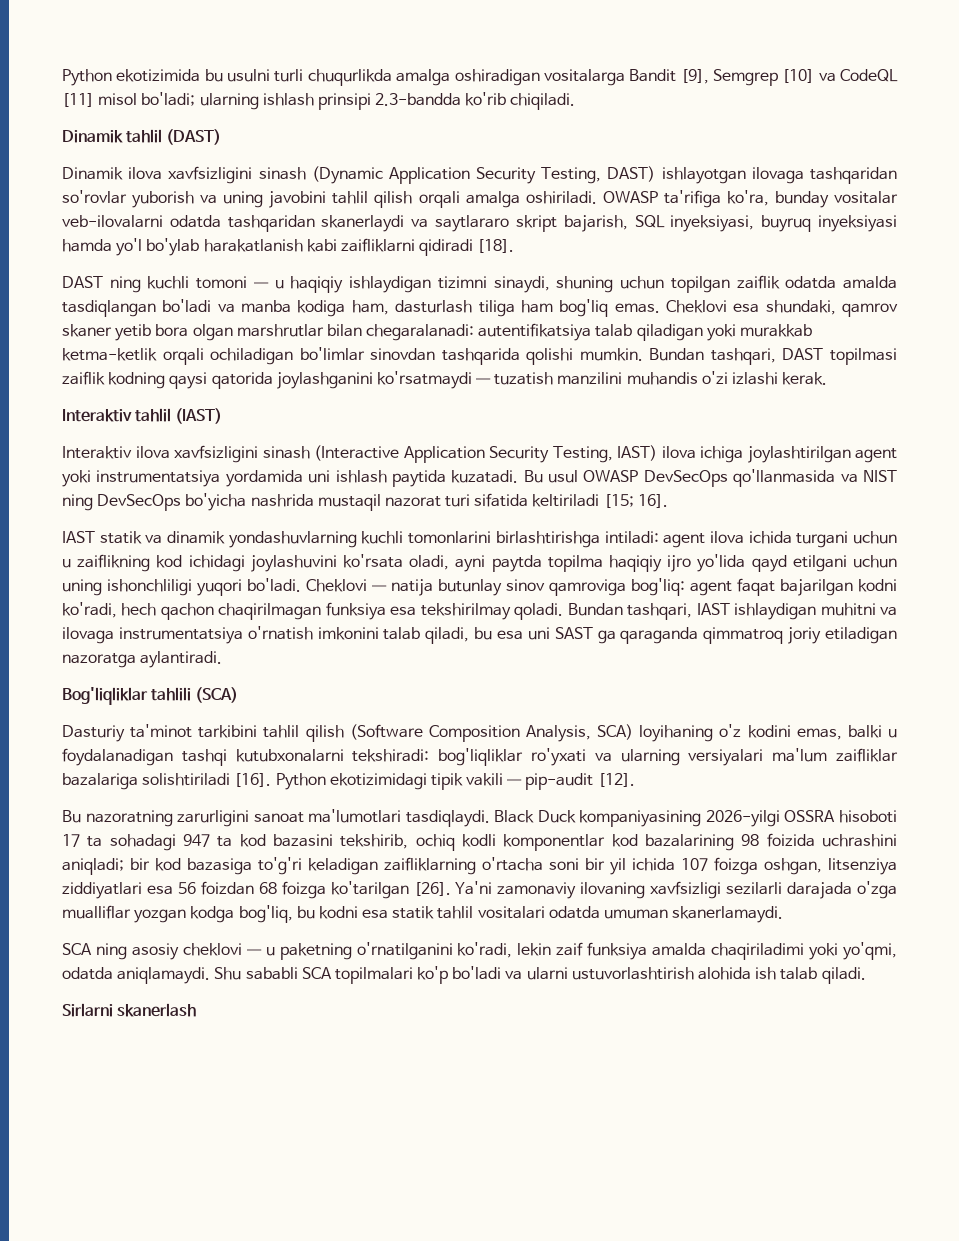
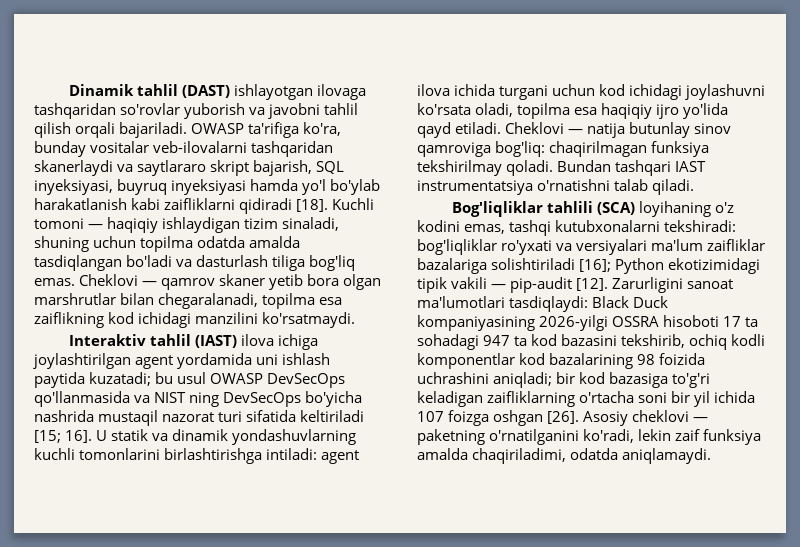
[62,69,899,86] [62,92,576,110] [62,129,222,145] [62,166,656,184] Python ekotizimida bu usulni turli chuqurlikda amalga oshiradigan vositalarga Bandit [9], Semgrep [10] va CodeQL [11] misol bo'ladi; ularning ishlash prinsipi 2.3-bandda ko'rib chiqiladi. // Dinamik tahlil (DAST) // Dinamik ilova xavfsizligini sinash (Dynamic Application Security Testing, DAST) -> [68,84,230,98] Dinamik tahlil (DAST)
[223,191,327,208] uning javobini -> [268,103,321,119] javobni
[465,191,597,208] amalga oshiriladi. -> [119,122,188,138] bajariladi.
[169,215,221,228] odatda -> (248, 147) none
[62,276,190,293] // DAST ning kuchli -> [332,198,375,210] Kuchli
[274,280,284,289] u -> (104, 226) none
[437,275,780,293] tizimni sinaydi, shuning uchun topilgan zaiflik -> [244,217,340,231] [34,236,194,252] tizim sinaladi, shuning uchun topilma
[241,300,389,317] manba kodiga ham, -> (193, 263) none
[520,300,553,313] ham -> (306, 263) none
[733,300,836,315] esa shundaki, -> [142,281,158,286] —
[366,323,813,341] [62,347,897,365] [62,371,828,389] [62,408,223,424] [62,445,657,463] chegaralanadi: autentifikatsiya talab qiladigan yoki murakkab ketma-ketlik orqali ochiladigan bo'limlar sinovdan tashqarida qolishi mumkin. Bundan tashqari, DAST topilmasi zaiflik kodning qaysi qatorida joylashganini ko'rsatmaydi — tuzatish manzilini muhandis o'zi izlashi kerak. // Interaktiv tahlil (IAST) // Interaktiv ilova xavfsizligini sinash (Interactive Application Security Testing, IAST) -> [158,293,343,309] [34,312,356,328] [68,334,237,348] chegaralanadi, topilma esa zaiflikning kod ichidagi manzilini ko'rsatmaydi. // Interaktiv tahlil (IAST)
[62,470,221,487] yoki instrumentatsiya -> (174, 362) none
[451,470,543,483] kuzatadi. Bu -> [89,372,174,386] kuzatadi; bu
[62,531,95,543] // IAST -> [96,430,108,441] U
[62,554,337,572] u zaiflikning kod ichidagi joylashuvini -> [599,84,766,100] kod ichidagi joylashuvni
[455,555,603,572] ayni paytda topilma -> [517,103,598,119] topilma esa
[792,555,898,572] [62,578,301,596] etilgani uchun uning ishonchliligi yuqori bo'ladi. -> [455,122,502,134] etiladi.
[690,578,897,596] [62,602,214,620] agent faqat bajarilgan kodni ko'radi, hech qachon -> (546, 149) none
[390,606,417,616] esa -> (710, 149) none
[627,603,897,620] [62,626,897,644] [62,651,223,668] [62,687,239,705] [62,724,634,742] tashqari, IAST ishlaydigan muhitni va ilovaga instrumentatsiya o'rnatish imkonini talab qiladi, bu esa uni SAST ga qaraganda qimmatroq joriy etiladigan nazoratga aylantiradi. // Bog'liqliklar tahlili (SCA) // Dasturiy ta'minot tarkibini tahlil qilish (Software Composition Analysis, SCA) -> [615,160,707,176] [417,179,695,195] [451,201,635,217] tashqari IAST instrumentatsiya o'rnatishni talab qiladi. // Bog'liqliklar tahlili (SCA)
[847,725,897,738] [62,748,173,766] balki u foydalanadigan -> (506, 229) none
[620,749,680,766] ularning -> (573, 247) none
[234,773,272,787] [16]. -> [579,259,612,272] [16];
[62,810,250,827] // Bu nazoratning zarurligini -> [612,277,684,293] Zarurligini
[405,810,490,827] tasdiqlaydi. -> [509,296,589,312] tasdiqlaydi:
[764,858,897,875] [62,881,897,899] [62,905,784,923] [62,943,179,960] oshgan, litsenziya ziddiyatlari esa 56 foizdan 68 foizga ko'tarilgan [26]. Ya'ni zamonaviy ilovaning xavfsizligi sezilarli darajada o'zga mualliflar yozgan kodga bog'liq, bu kodni esa statik tahlil vositalari odatda umuman skanerlamaydi. // SCA ning asosiy -> [493,410,629,426] oshgan [26]. Asosiy
[265,947,275,956] u -> (709, 419) none
[711,942,897,960] [62,966,866,984] [62,1003,197,1017] chaqiriladimi yoki yo'qmi, odatda aniqlamaydi. Shu sababli SCA topilmalari ko'p bo'ladi va ularni ustuvorlashtirish alohida ish talab qiladi. // Sirlarni skanerlash -> [472,448,712,464] chaqiriladimi, odatda aniqlamaydi.

